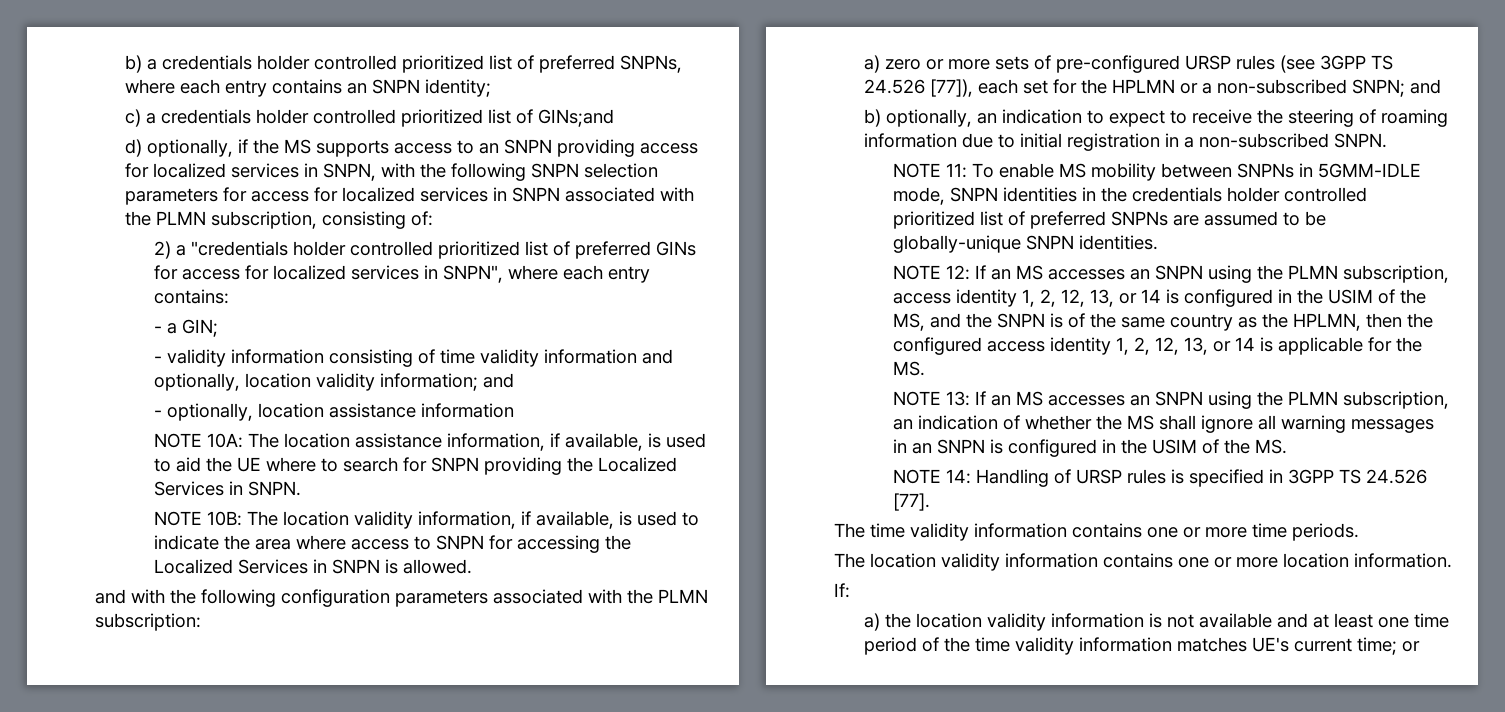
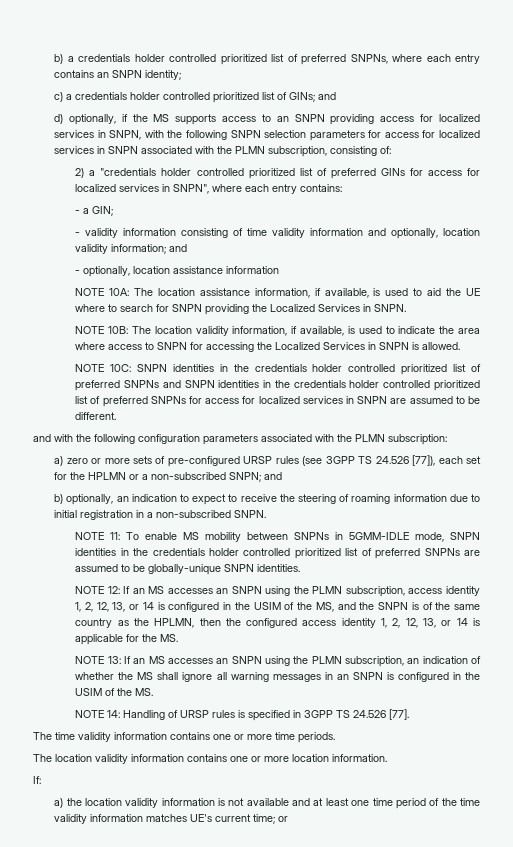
[537,109,614,127] GINs;and -> [289,92,337,102] GINs; and
(473, 566) none -> [75,364,482,375] [75,380,480,391] [75,396,480,407] [75,412,117,420] // NOTE 10C: SNPN identities in the credentials holder controlled prioritized list of preferred SNPNs and SNPN identities in the credentials holder controlled prioritized list of preferred SNPNs for access for localized services in SNPN are assumed to be different.

